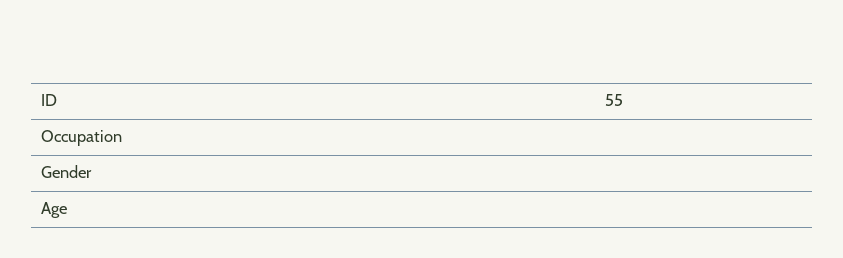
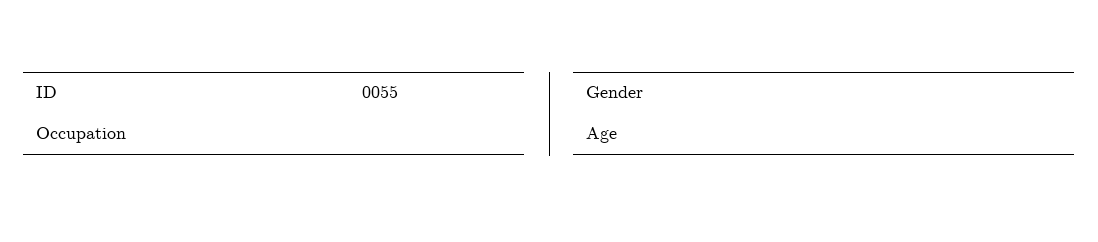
[604,94,623,106] 55 -> [361,85,398,98] 0055

